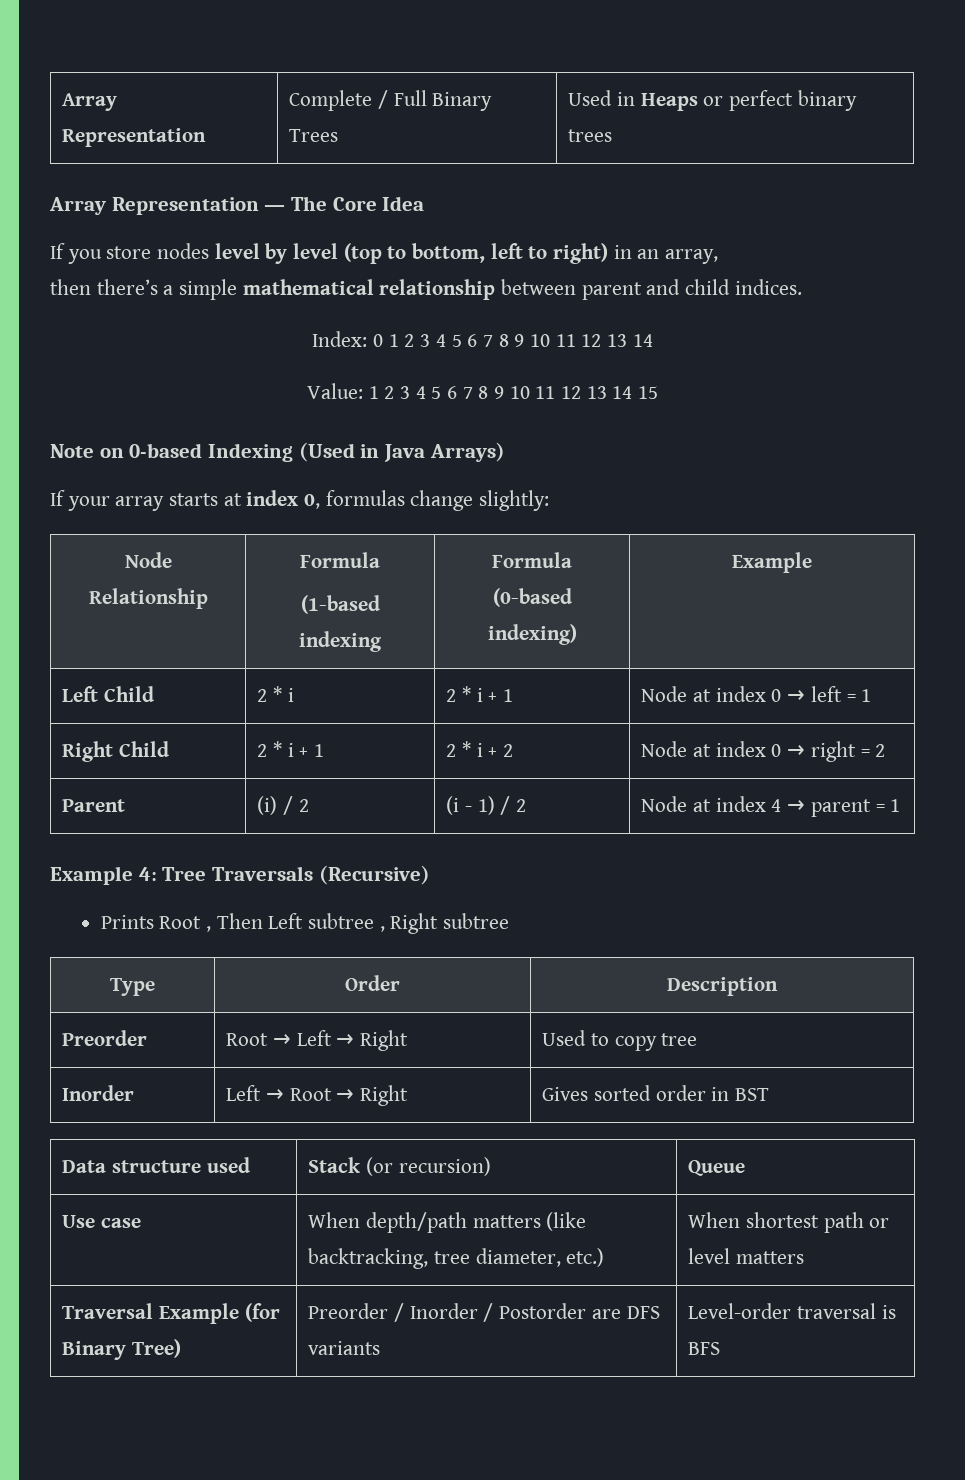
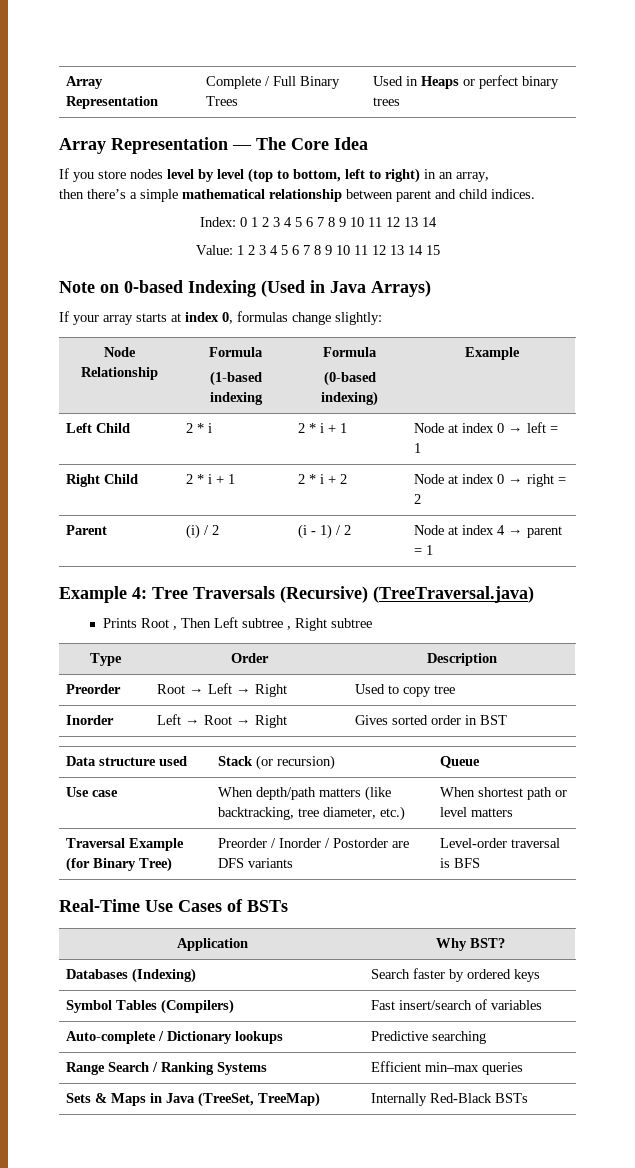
(430, 875) none -> [373,586,534,603] (TreeTraversal.java)
(721, 1348) none -> [59,899,288,912] [176,938,248,951] [435,938,505,951] [66,968,197,983] [371,968,541,982] [66,999,235,1014] [371,999,543,1010] [66,1031,284,1044] [371,1031,487,1044] [66,1062,268,1075] [371,1061,524,1075] [66,1092,321,1107] [371,1093,529,1106] // Real-Time Use Cases of BSTs // Application | Why BST? // Databases (Indexing) | Search faster by ordered keys // Symbol Tables (Compilers) | Fast insert/search of variables // Auto-complete / Dictionary lookups | Predictive searching // Range Search / Ranking Systems | Efficient min–max queries // Sets & Maps in Java (TreeSet, TreeMap) | Internally Red-Black BSTs

